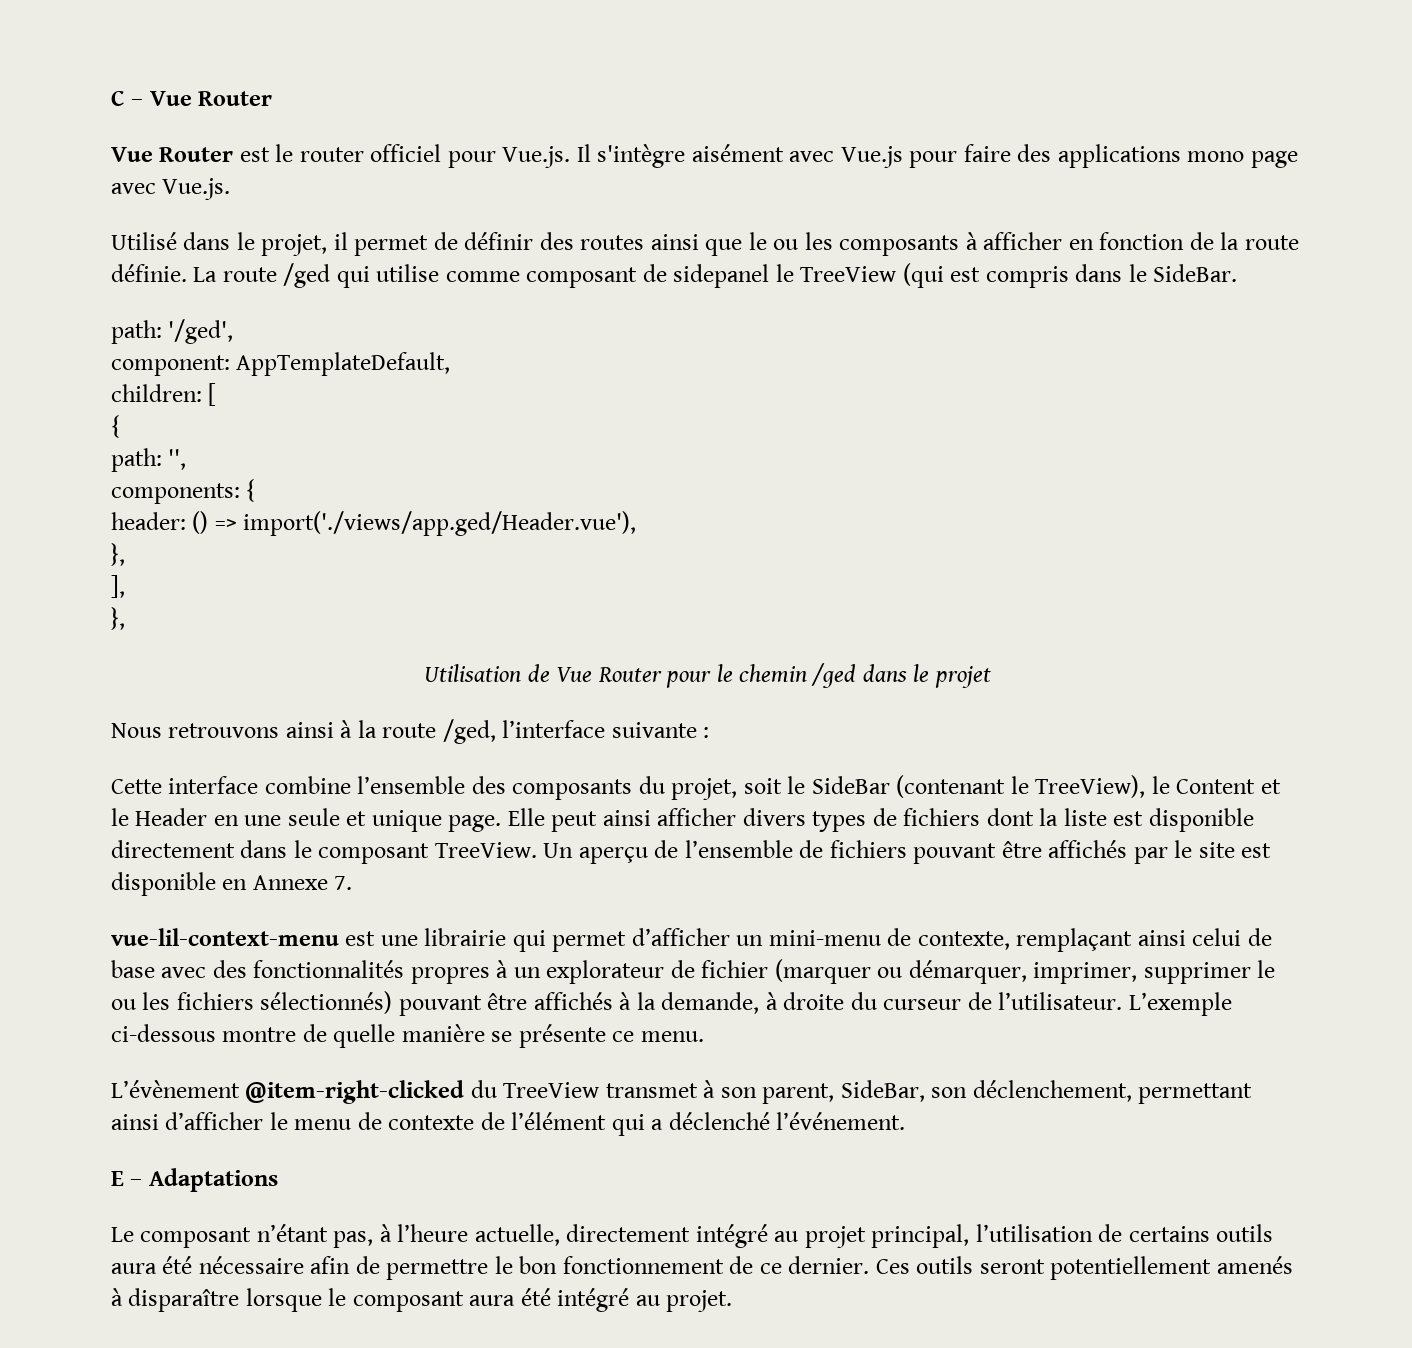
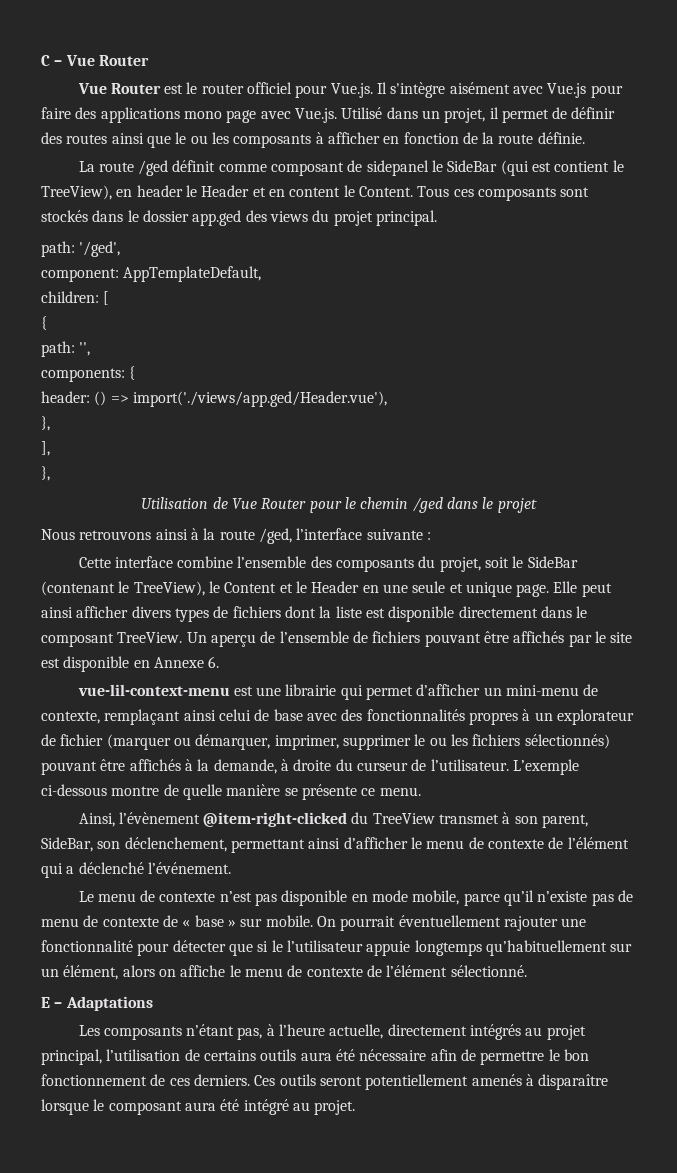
(231, 189) // -> (337, 115) none
[236,232,255,250] le -> [421,110,440,119] un
(187, 273) none -> (585, 138) //
[336,264,440,288] qui utilise -> [172,160,216,172] définit
[800,266,897,282] TreeView -> [447,160,498,172] SideBar
[985,264,1238,288] compris dans le SideBar. -> [554,160,624,172] [41,185,590,201] [41,210,437,226] contient le TreeView), en header le Header et en content le Content. Tous ces composants sont stockés dans le dossier app.ged des views du projet principal.
[334,876,353,890] 7. -> [208,656,220,668] 6.
[111,1080,240,1098] L’évènement -> [78,812,200,827] Ainsi, l’évènement
(906, 1121) none -> [78,890,633,906] [41,915,587,931] [41,940,633,956] [41,965,527,980] // Le menu de contexte n’est pas disponible en mode mobile, parce qu’il n’existe pas de menu de contexte de « base » sur mobile. On pourrait éventuellement rajouter une fonctionnalité pour détecter que si le l’utilisateur appuie longtemps qu’habituellement sur un élément, alors on affiche le menu de contexte de l’élément sélectionné.
[111,1227,252,1248] Le composant -> [78,1025,182,1040] Les composants
[695,1224,768,1248] intégré -> [470,1024,522,1040] intégrés
[759,1256,870,1274] ce dernier. -> [169,1074,250,1086] ces derniers.

